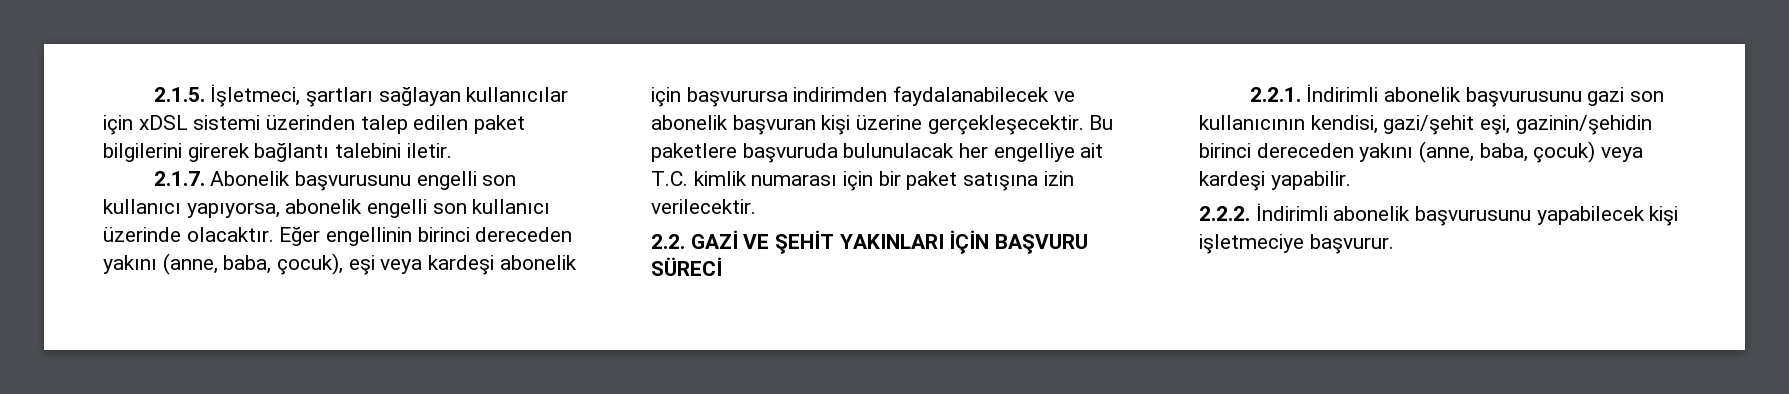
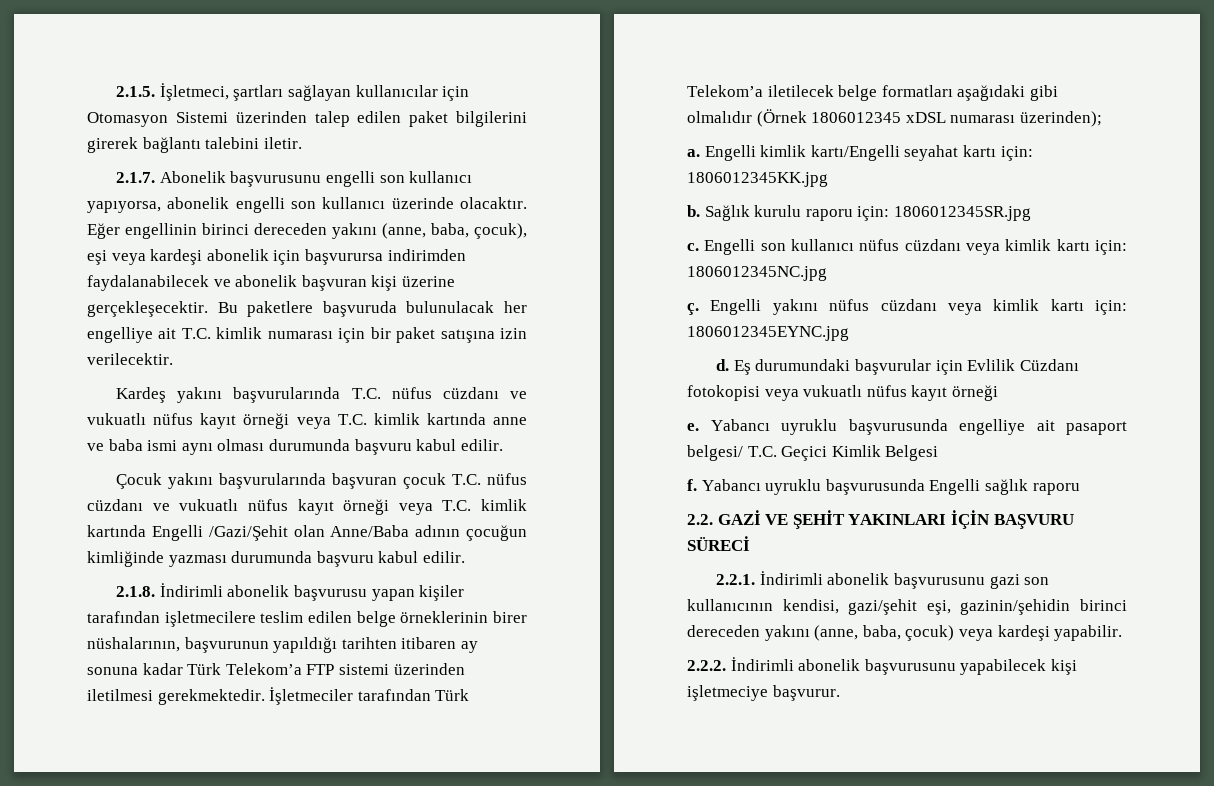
[138,115,261,130] xDSL sistemi -> [87,112,228,127] Otomasyon Sistemi
(756, 206) none -> [116,387,527,403] [87,413,527,429] [87,439,503,455] [116,473,527,489] [87,499,527,515] [87,525,527,541] [87,551,465,567] [116,583,465,601] [87,611,527,627] [87,637,478,653] [87,663,465,675] [87,687,470,705] [687,85,1058,101] [687,109,1102,127] [687,145,1033,161] [687,172,828,187] [687,205,1031,221] [687,239,1127,255] [687,266,827,281] [687,299,1127,315] [687,326,849,341] [716,359,1079,375] [687,385,998,401] [687,419,1127,435] [687,445,939,461] [687,479,1080,495] // Kardeş yakını başvurularında T.C. nüfus cüzdanı ve vukuatlı nüfus kayıt örneği veya T.C. kimlik kartında anne ve baba ismi aynı olması durumunda başvuru kabul edilir. // Çocuk yakını başvurularında başvuran çocuk T.C. nüfus cüzdanı ve vukuatlı nüfus kayıt örneği veya T.C. kimlik kartında Engelli /Gazi/Şehit olan Anne/Baba adının çocuğun kimliğinde yazması durumunda başvuru kabul edilir. // 2.1.8. İndirimli abonelik başvurusu yapan kişiler tarafından işletmecilere teslim edilen belge örneklerinin birer nüshalarının, başvurunun yapıldığı tarihten itibaren ay sonuna kadar Türk Telekom’a FTP sistemi üzerinden iletilmesi gerekmektedir. İşletmeciler tarafından Türk Telekom’a iletilecek belge formatları aşağıdaki gibi olmalıdır (Örnek 1806012345 xDSL numarası üzerinden); // a. Engelli kimlik kartı/Engelli seyahat kartı için: 1806012345KK.jpg // b. Sağlık kurulu raporu için: 1806012345SR.jpg // c. Engelli son kullanıcı nüfus cüzdanı veya kimlik kartı için: 1806012345NC.jpg // ç. Engelli yakını nüfus cüzdanı veya kimlik kartı için: 1806012345EYNC.jpg // d. Eş durumundaki başvurular için Evlilik Cüzdanı fotokopisi veya vukuatlı nüfus kayıt örneği // e. Yabancı uyruklu başvurusunda engelliye ait pasaport belgesi/ T.C. Geçici Kimlik Belgesi // f. Yabancı uyruklu başvurusunda Engelli sağlık raporu

